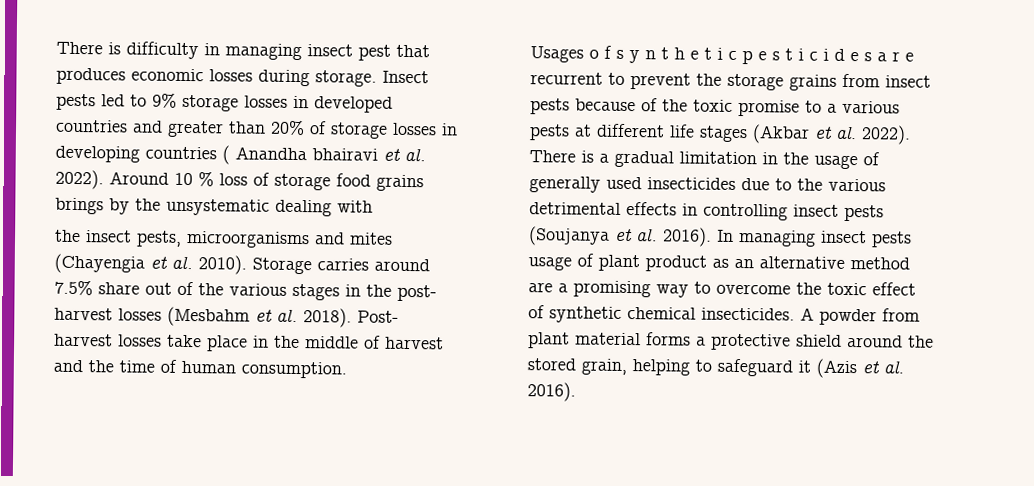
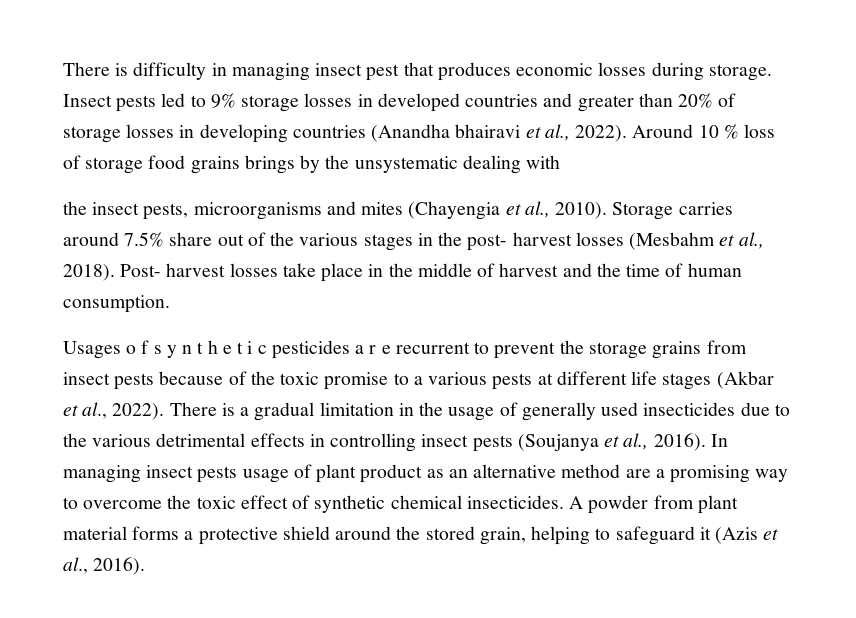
[222,145,308,165] ( Anandha -> [371,124,451,142] (Anandha
[404,147,427,162] al. -> [544,124,570,141] al.,
[171,255,194,270] al. -> [524,201,550,218] al.,
[276,308,299,323] al. -> [738,232,764,249] al.,
[742,48,873,65] p e s t i c i d e s -> [271,340,350,359] pesticides
[835,125,858,140] al. -> [81,402,107,419] al.,
[636,228,659,242] al. -> [623,433,649,450] al.,
[883,360,905,374] al. -> [62,557,88,574] al.,

